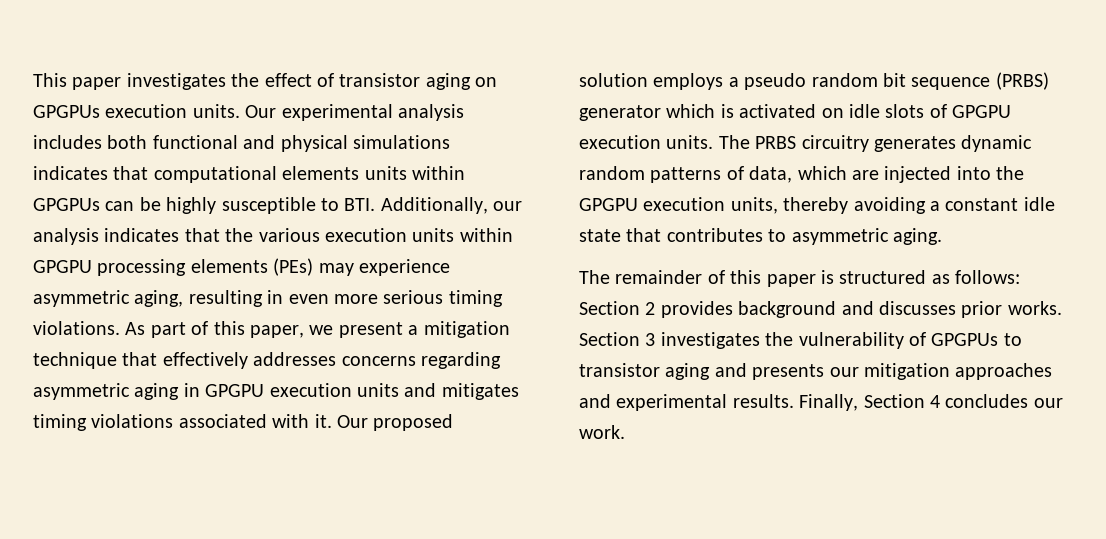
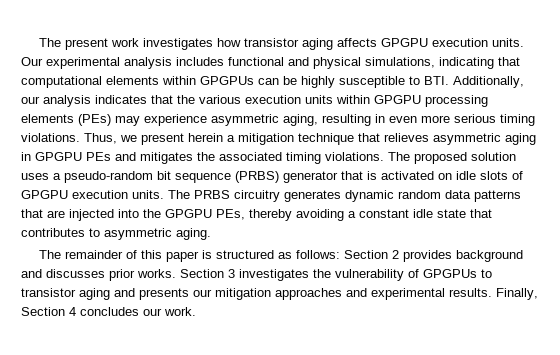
[33,73,498,90] [33,105,100,118] This paper investigates the effect of transistor aging on GPGPUs -> [38,38,428,50] The present work investigates how transistor aging affects GPGPU
[107,135,148,149] both -> (224, 61) none
[353,135,450,149] [33,166,108,180] simulations indicates -> [365,57,494,69] simulations, indicating
[364,166,407,180] units -> (159, 80) none
[125,321,304,338] As part of this paper, -> [84,133,117,144] Thus,
(403, 330) none -> [188,133,223,142] herein
[162,352,501,369] [33,383,519,400] [33,414,454,431] [579,73,878,90] effectively addresses concerns regarding asymmetric aging in GPGPU execution units and mitigates timing violations associated with it. Our proposed solution employs a pseudo random -> [384,133,536,145] [21,152,516,164] [21,171,153,183] relieves asymmetric aging in GPGPU PEs and mitigates the associated timing violations. The proposed solution uses a pseudo-random
[666,104,716,118] which -> [341,171,363,180] that
[650,166,847,183] patterns of data, which -> [445,190,521,202] [21,209,43,218] data patterns that
[643,197,778,214] execution units, -> [216,209,245,220] PEs,

